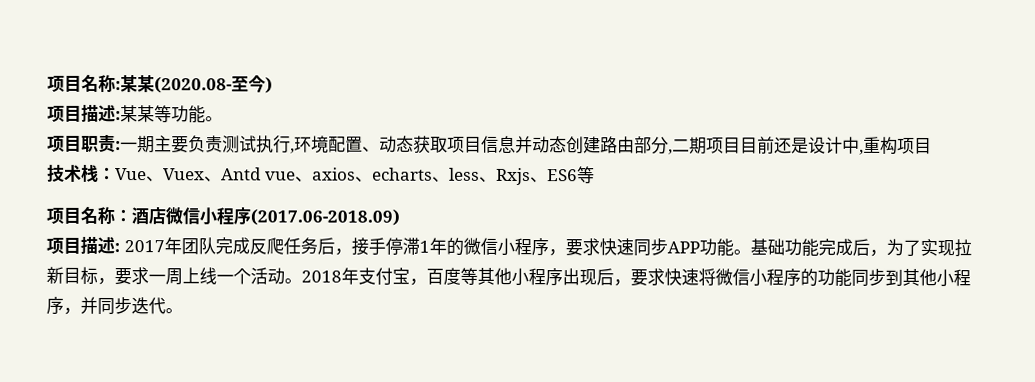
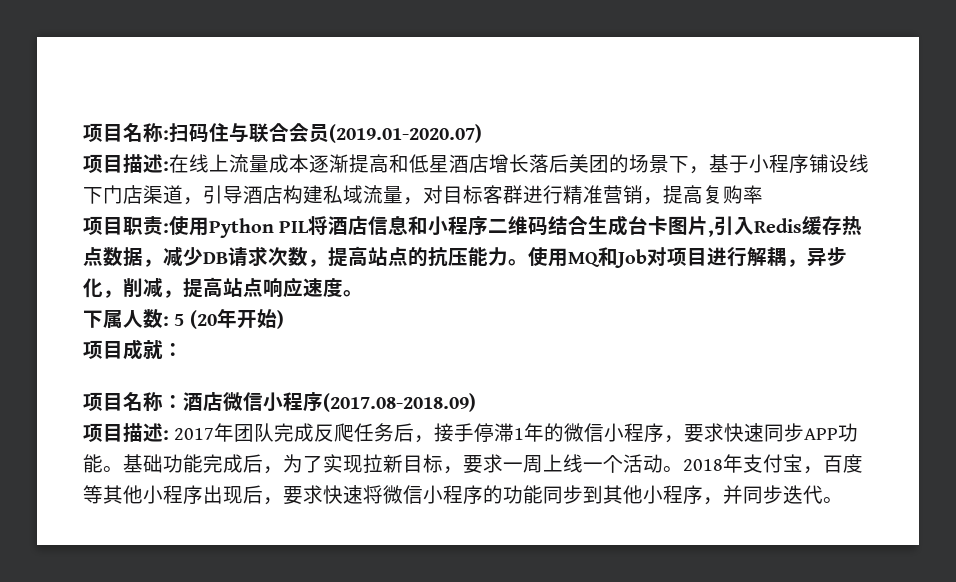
[47,74,273,94] [47,104,223,124] [47,134,932,155] [47,164,595,186] 项目名称:某某(2020.08-至今) // 项目描述:某某等功能。 // 项目职责:一期主要负责测试执行,环境配置、动态获取项目信息并动态创建路由部分,二期项目目前还是设计中,重构项目 // 技术栈：Vue、Vuex、Antd vue、axios、echarts、less、Rxjs、ES6等 -> [83,123,482,143] [83,154,869,174] [83,185,763,205] [83,215,863,238] [83,246,847,268] [83,277,363,298] [83,308,284,329] [83,339,183,360] 项目名称:扫码住与联合会员(2019.01-2020.07) // 项目描述:在线上流量成本逐渐提高和低星酒店增长落后美团的场景下，基于小程序铺设线下门店渠道，引导酒店构建私域流量，对目标客群进行精准营销，提高复购率 // 项目职责:使用Python PIL将酒店信息和小程序二维码结合生成台卡图片,引入Redis缓存热点数据，减少DB请求次数，提高站点的抗压能力。使用MQ和Job对项目进行解耦，异步化，削减，提高站点响应速度。 // 下属人数: 5 (20年开始) // 项目成就：
[250,208,400,226] (2017.06-2018.09) -> [323,393,476,412] (2017.08-2018.09)

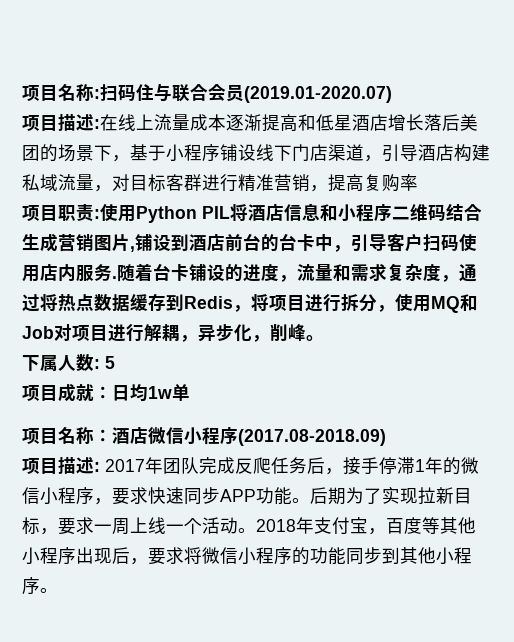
[628,216,669,235] 台卡 -> [58,234,94,252] 营销
[714,216,863,236] [83,246,528,267] 引入Redis缓存热点数据，减少DB请求次数，提高站点的抗压能力。 -> [135,233,477,252] [22,263,477,282] [22,293,395,312] 铺设到酒店前台的台卡中，引导客户扫码使用店内服务.随着台卡铺设的进度，流量和需求复杂度，通过将热点数据缓存到Redis，将项目进行拆分，
[143,277,343,298] 减，提高站点响应速度 -> [288,324,306,341] 峰
[189,308,284,329] (20年开始) -> (115, 362) none
(183, 350) none -> [112,384,190,402] 日均1w单
[123,454,283,474] 基础功能完成后， -> [310,487,346,505] 后期
[323,485,363,504] 快速 -> (184, 555) none
[703,485,823,505] ，并同步迭代 -> (40, 586) none

